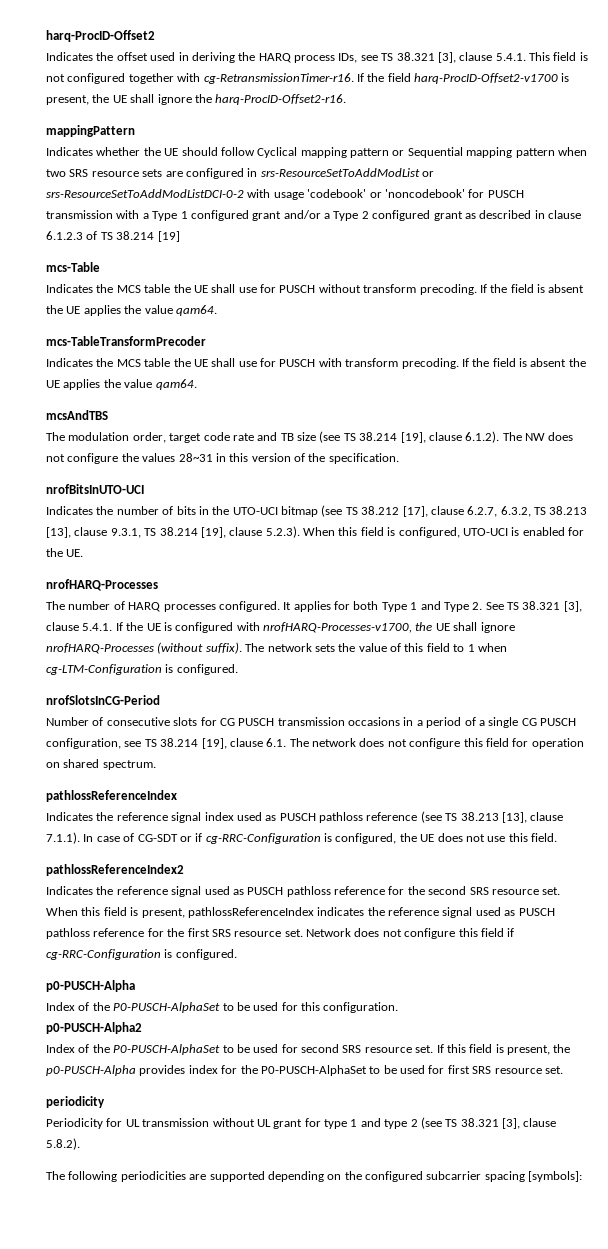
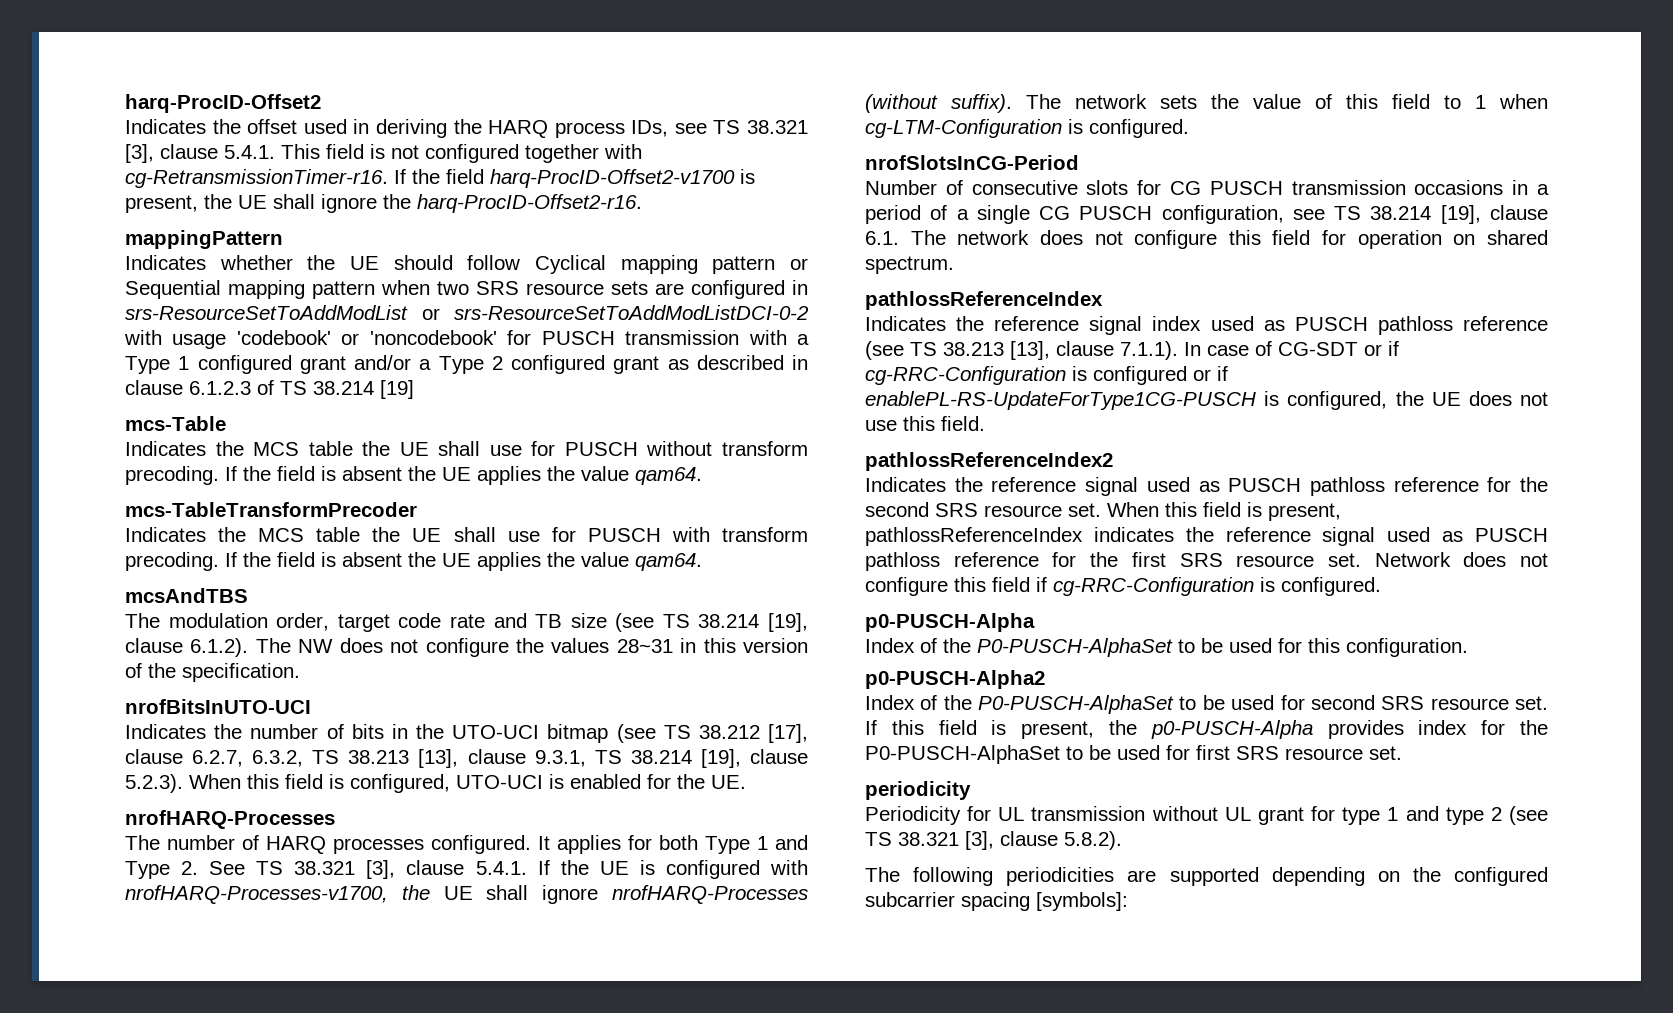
(332, 837) none -> [1093,366,1228,385] [865,391,1280,410] configured or if enablePL-RS-UpdateForType1CG-PUSCH is

